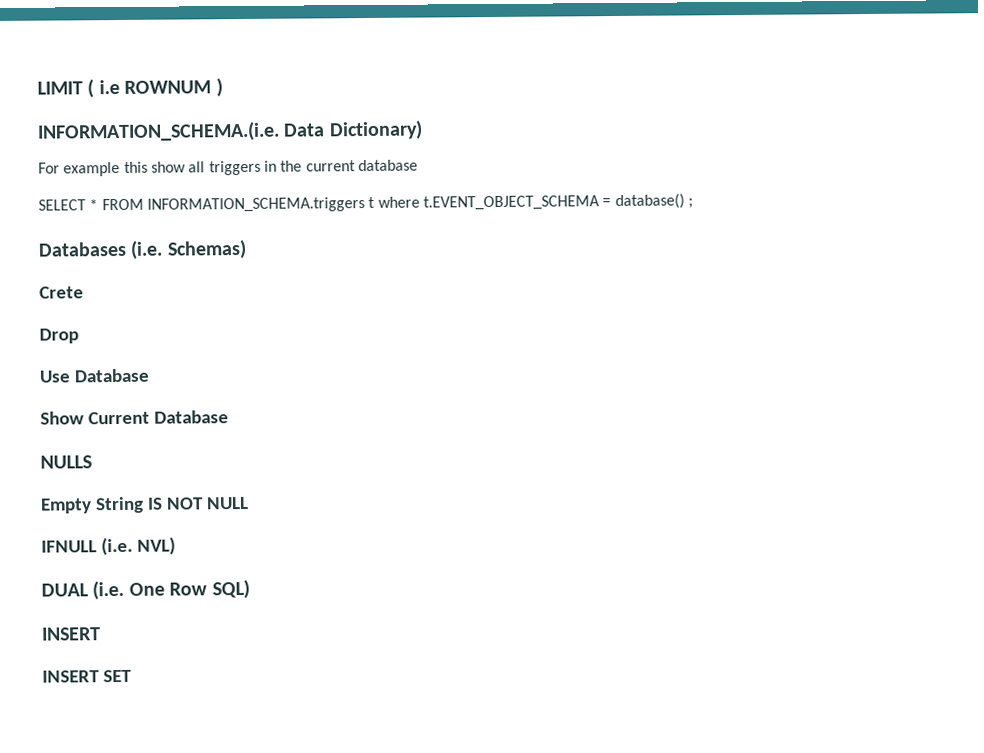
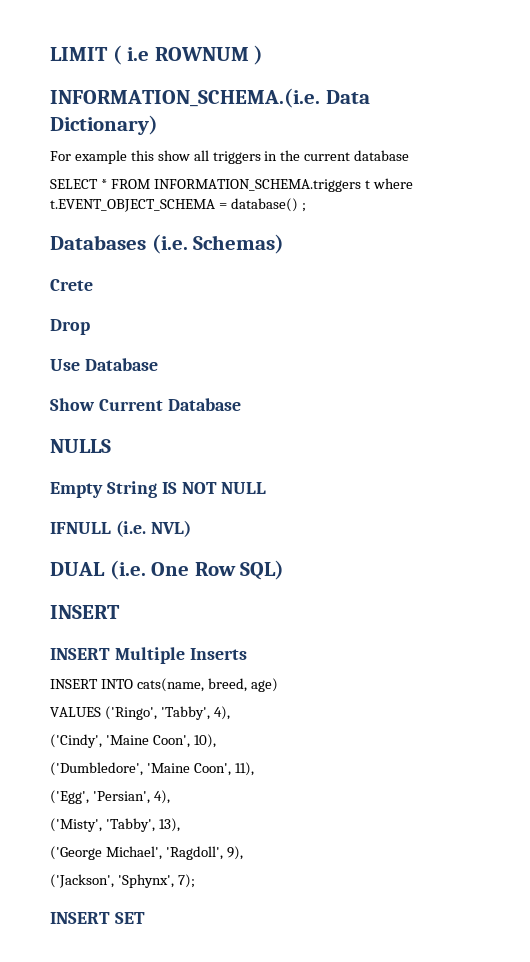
(101, 634) none -> [50,647,247,664] [50,678,278,692] [50,706,230,720] [50,734,216,748] [50,762,254,776] [50,790,170,804] [50,818,180,832] [50,846,243,860] [50,874,195,888] // INSERT Multiple Inserts // INSERT INTO cats(name, breed, age) // VALUES ('Ringo', 'Tabby', 4), // ('Cindy', 'Maine Coon', 10), // ('Dumbledore', 'Maine Coon', 11), // ('Egg', 'Persian', 4), // ('Misty', 'Tabby', 13), // ('George Michael', 'Ragdoll', 9), // ('Jackson', 'Sphynx', 7);

